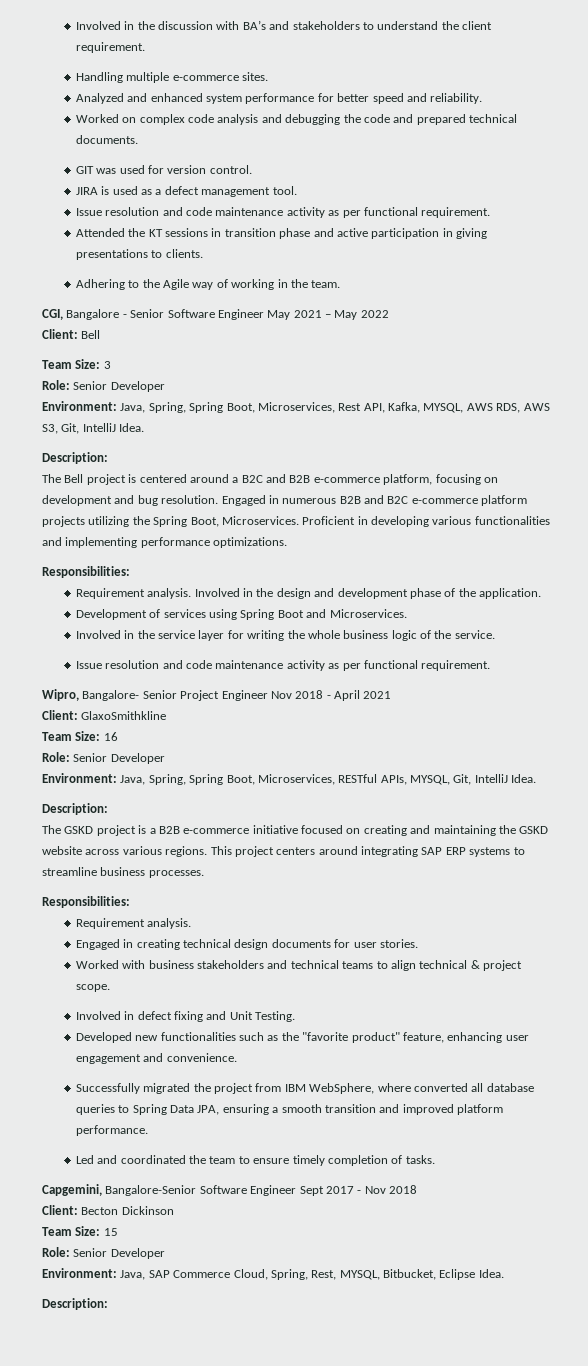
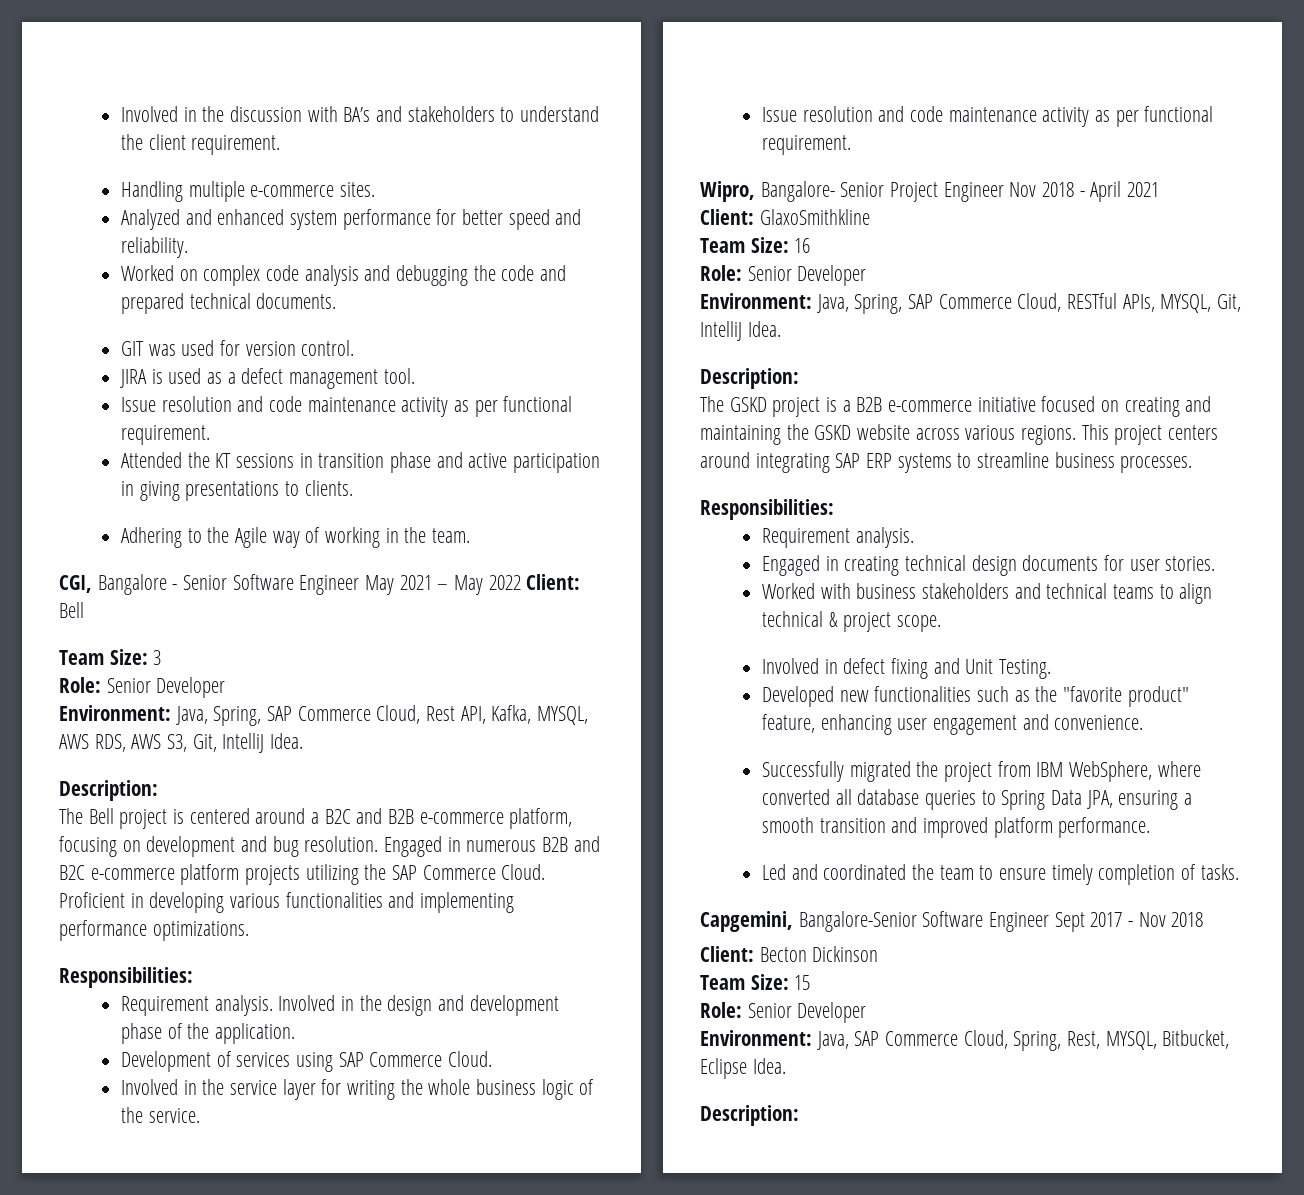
(389, 314) // -> (521, 582) none
[189,402,335,413] Spring Boot, Microservices, -> [267,705,421,724] SAP Commerce Cloud,
[153,516,299,527] Spring Boot, Microservices. -> [392,864,546,880] SAP Commerce Cloud.
[240,609,407,620] Spring Boot and Microservices. -> [338,1051,493,1067] SAP Commerce Cloud.
[189,774,335,785] Spring Boot, Microservices, -> [908,293,1062,312] SAP Commerce Cloud,

